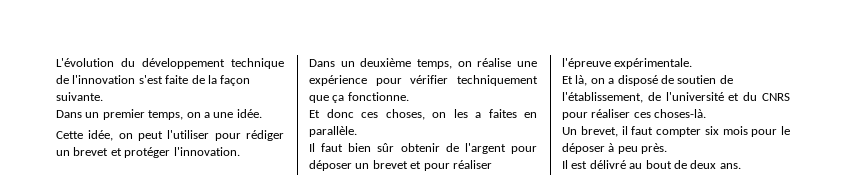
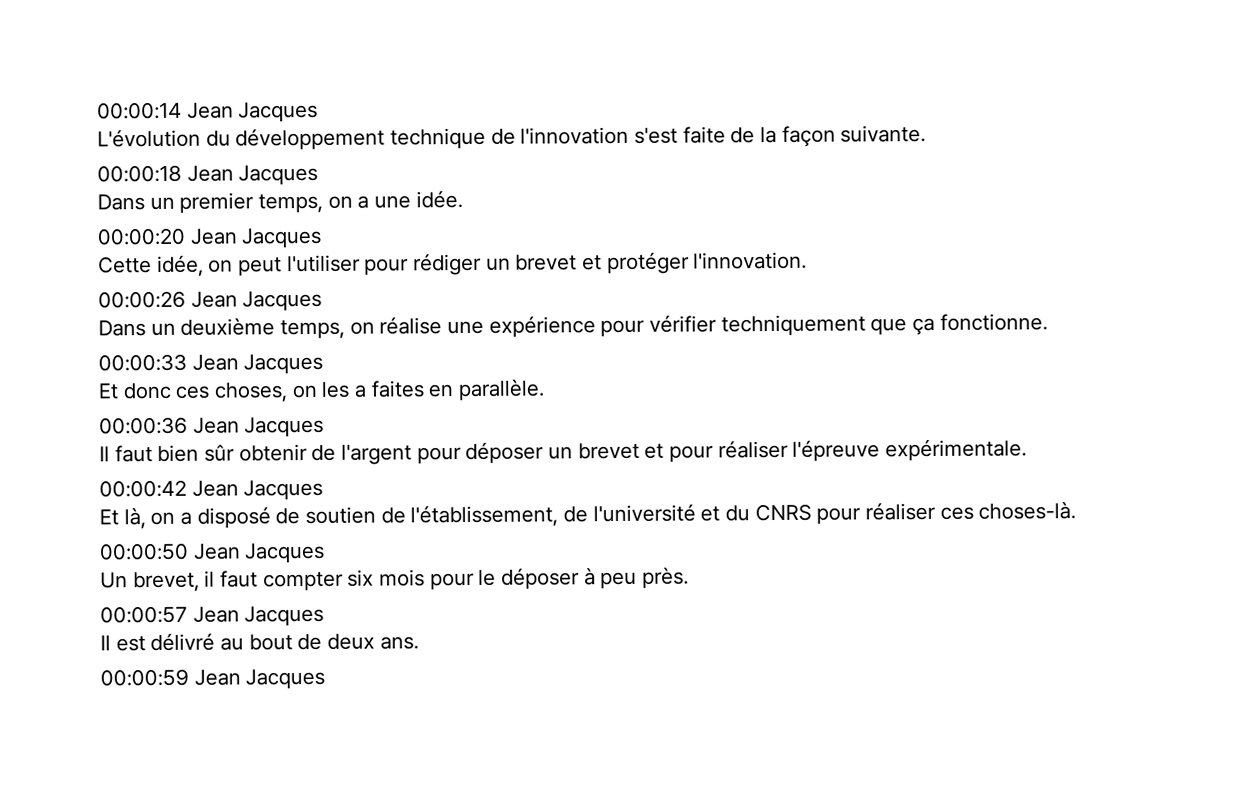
(56, 62) none -> [97,101,319,123] 00:00:14 Jean Jacques //
(103, 96) none -> [97,164,319,186] // 00:00:18 Jean Jacques
(262, 113) none -> [97,227,323,249] // 00:00:20 Jean Jacques
(240, 151) none -> [98,290,323,312] // 00:00:26 Jean Jacques
(409, 96) none -> [98,353,324,375] // 00:00:33 Jean Jacques
(357, 131) none -> [99,416,325,438] // 00:00:36 Jean Jacques
(693, 63) none -> [99,479,324,501] // 00:00:42 Jean Jacques
(707, 113) none -> [99,542,326,564] // 00:00:50 Jean Jacques
(668, 148) none -> [100,605,325,627] // 00:00:57 Jean Jacques
(741, 166) none -> [100,668,326,690] // 00:00:59 Jean Jacques

